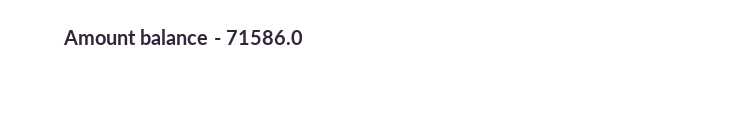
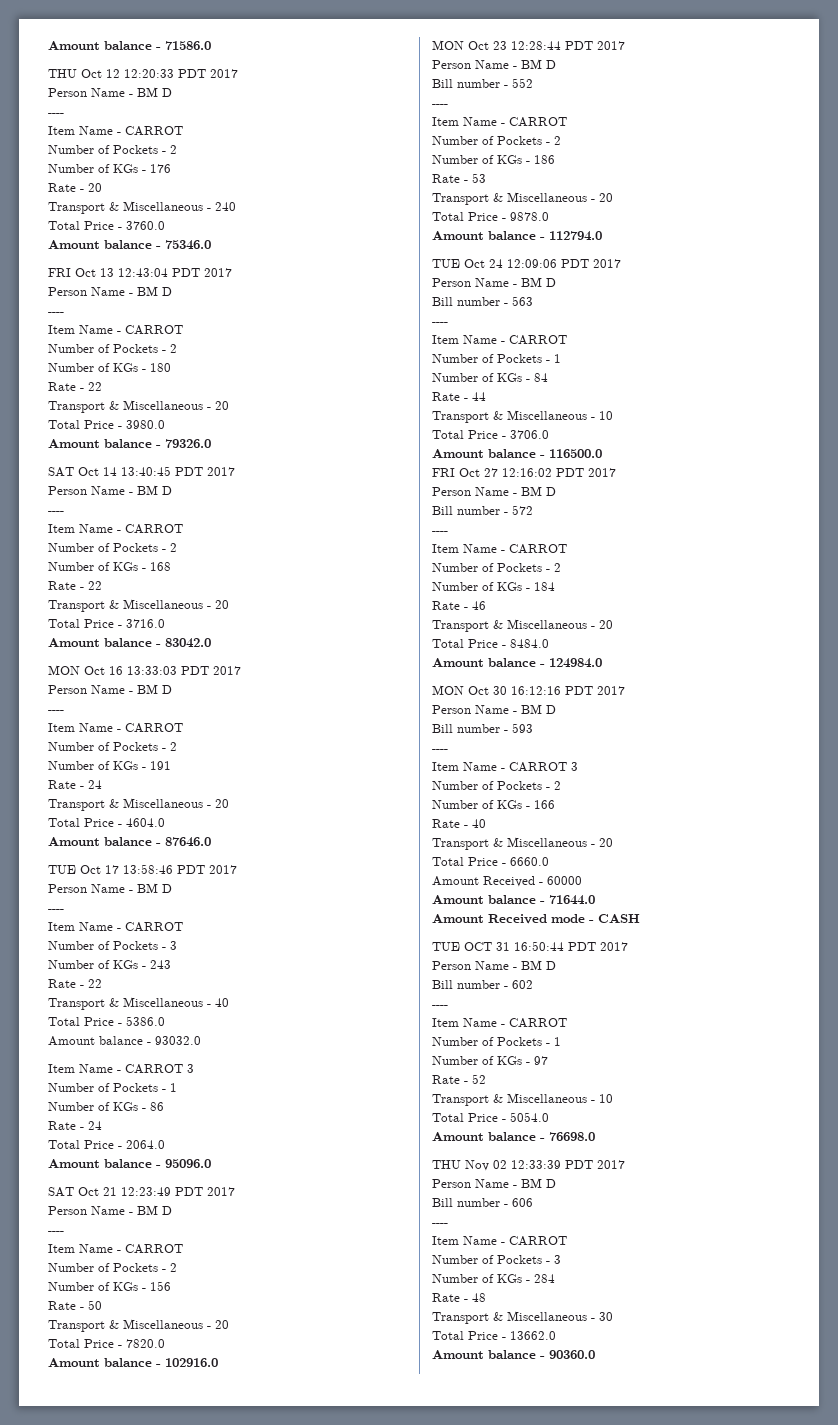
(303, 37) none -> [48,69,238,78] [48,87,172,97] [48,113,64,116] [48,126,183,136] [48,145,177,154] [48,164,171,173] [48,183,102,192] [48,201,236,214] [48,221,165,230] [48,240,211,250] [48,268,232,277] [48,286,172,296] [48,312,64,315] [48,325,183,335] [48,344,177,353] [48,363,171,372] [48,382,102,391] [48,400,229,413] [48,420,165,429] [48,439,211,448] [48,466,235,477] [48,485,172,495] [48,511,64,514] [48,524,183,534] [48,543,177,552] [48,562,171,571] [48,581,102,590] [48,599,229,612] [48,619,165,628] [48,638,211,648] [48,665,241,675] [48,684,172,694] [48,710,64,713] [48,723,183,733] [48,742,177,751] [48,761,171,770] [48,780,102,789] [48,798,229,811] [48,818,165,827] [48,837,211,847] [48,864,237,874] [48,883,172,893] [48,909,64,912] [48,922,183,932] [48,941,177,950] [48,960,171,969] [48,979,102,988] [48,997,229,1010] [48,1016,165,1026] [48,1036,201,1046] [48,1064,194,1074] [48,1083,177,1092] [48,1102,164,1111] [48,1121,102,1130] [48,1140,165,1149] [48,1159,211,1168] [48,1187,235,1197] [48,1205,172,1215] [48,1231,64,1234] [48,1244,183,1254] [48,1263,177,1272] [48,1281,171,1291] [48,1300,102,1310] [48,1319,229,1332] [48,1339,165,1348] [48,1358,218,1367] [432,40,625,50] [432,59,556,69] [432,78,533,88] [432,104,448,107] [432,117,567,127] [432,136,561,145] [432,155,555,164] [432,173,486,183] [432,192,613,205] [432,212,549,221] [432,231,602,241] [432,259,621,268] [432,277,556,287] [432,296,533,306] [432,322,448,325] [432,335,567,345] [432,354,561,363] [432,373,548,382] [432,392,486,401] [432,410,613,423] [432,430,549,439] [432,449,602,458] [432,468,616,477] [432,486,556,496] [432,505,533,515] [432,531,448,534] [432,544,567,554] [432,563,561,572] [432,582,555,591] [432,601,486,610] [432,619,613,632] [432,639,549,648] [432,658,602,668] [432,685,625,695] [432,704,556,714] [432,723,533,733] [432,749,448,752] [432,762,578,772] [432,781,561,790] [432,800,555,809] [432,819,486,828] [432,837,613,850] [432,857,549,866] [432,876,582,887] [432,895,595,905] [432,914,640,924] [432,941,628,951] [432,960,556,970] [432,980,533,989] [432,1005,448,1008] [432,1018,567,1028] [432,1037,561,1046] [432,1056,548,1065] [432,1074,486,1084] [432,1093,613,1106] [432,1112,549,1122] [432,1132,595,1141] [432,1160,625,1171] [432,1178,556,1188] [432,1198,533,1207] [432,1223,448,1226] [432,1236,567,1246] [432,1255,561,1264] [432,1274,555,1283] [432,1293,486,1302] [432,1311,613,1324] [432,1331,556,1340] [432,1350,595,1359] // THU Oct 12 12:20:33 PDT 2017 // Person Name - BM D // ---- // Item Name - CARROT // Number of Pockets - 2 // Number of KGs - 176 // Rate - 20 // Transport & Miscellaneous - 240 // Total Price - 3760.0 // Amount balance - 75346.0 // FRI Oct 13 12:43:04 PDT 2017 // Person Name - BM D // ---- // Item Name - CARROT // Number of Pockets - 2 // Number of KGs - 180 // Rate - 22 // Transport & Miscellaneous - 20 // Total Price - 3980.0 // Amount balance - 79326.0 // SAT Oct 14 13:40:45 PDT 2017 // Person Name - BM D // ---- // Item Name - CARROT // Number of Pockets - 2 // Number of KGs - 168 // Rate - 22 // Transport & Miscellaneous - 20 // Total Price - 3716.0 // Amount balance - 83042.0 // MON Oct 16 13:33:03 PDT 2017 // Person Name - BM D // ---- // Item Name - CARROT // Number of Pockets - 2 // Number of KGs - 191 // Rate - 24 // Transport & Miscellaneous - 20 // Total Price - 4604.0 // Amount balance - 87646.0 // TUE Oct 17 13:58:46 PDT 2017 // Person Name - BM D // ---- // Item Name - CARROT // Number of Pockets - 3 // Number of KGs - 243 // Rate - 22 // Transport & Miscellaneous - 40 // Total Price - 5386.0 // Amount balance - 93032.0 // Item Name - CARROT 3 // Number of Pockets - 1 // Number of KGs - 86 // Rate - 24 // Total Price - 2064.0 // Amount balance - 95096.0 // SAT Oct 21 12:23:49 PDT 2017 // Person Name - BM D // ---- // Item Name - CARROT // Number of Pockets - 2 // Number of KGs - 156 // Rate - 50 // Transport & Miscellaneous - 20 // Total Price - 7820.0 // Amount balance - 102916.0 // MON Oct 23 12:28:44 PDT 2017 // Person Name - BM D // Bill number - 552 // ---- // Item Name - CARROT // Number of Pockets - 2 // Number of KGs - 186 // Rate - 53 // Transport & Miscellaneous - 20 // Total Price - 9878.0 // Amount balance - 112794.0 // TUE Oct 24 12:09:06 PDT 2017 // Person Name - BM D // Bill number - 563 // ---- // Item Name - CARROT // Number of Pockets - 1 // Number of KGs - 84 // Rate - 44 // Transport & Miscellaneous - 10 // Total Price - 3706.0 // Amount balance - 116500.0 // FRI Oct 27 12:16:02 PDT 2017 // Person Name - BM D // Bill number - 572 // ---- // Item Name - CARROT // Number of Pockets - 2 // Number of KGs - 184 // Rate - 46 // Transport & Miscellaneous - 20 // Total Price - 8484.0 // Amount balance - 124984.0 // MON Oct 30 16:12:16 PDT 2017 // Person Name - BM D // Bill number - 593 // ---- // Item Name - CARROT 3 // Number of Pockets - 2 // Number of KGs - 166 // Rate - 40 // Transport & Miscellaneous - 20 // Total Price - 6660.0 // Amount Received - 60000 // Amount balance - 71644.0 // Amount Received mode - CASH // TUE OCT 31 16:50:44 PDT 2017 // Person Name - BM D // Bill number - 602 // ---- // Item Name - CARROT // Number of Pockets - 1 // Number of KGs - 97 // Rate - 52 // Transport & Miscellaneous - 10 // Total Price - 5054.0 // Amount balance - 76698.0 // THU Nov 02 12:33:39 PDT 2017 // Person Name - BM D // Bill number - 606 // ---- // Item Name - CARROT // Number of Pockets - 3 // Number of KGs - 284 // Rate - 48 // Transport & Miscellaneous - 30 // Total Price - 13662.0 // Amount balance - 90360.0

